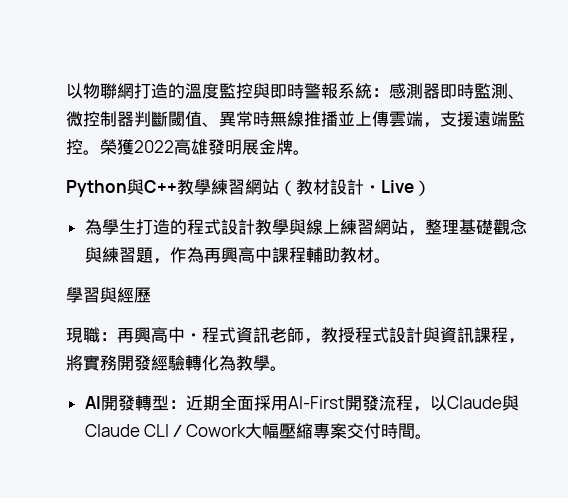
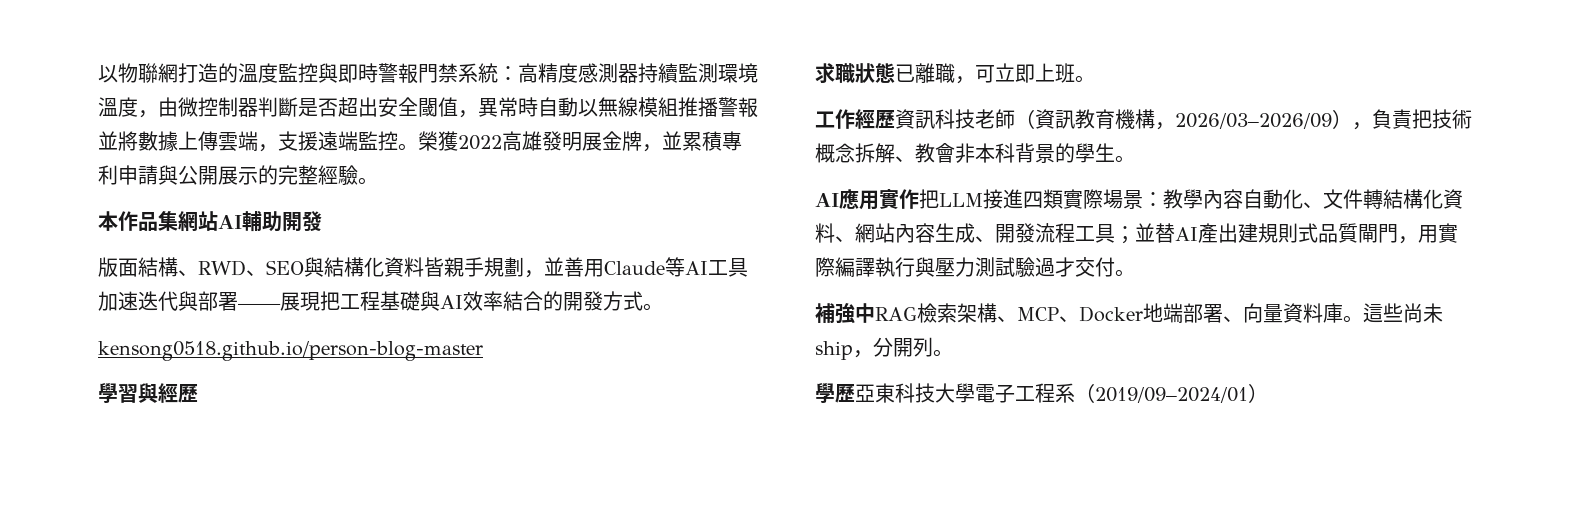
[338,83,525,99] [66,111,355,127] 系統：感測器即時監測、微控制器判斷閾值、異常時無線推播並 -> [418,63,758,83] [98,97,758,118] [98,131,178,151] 門禁系統：高精度感測器持續監測環境溫度，由微控制器判斷是否超出安全閾值，異常時自動以無線模組推播警報並將數據
[293,150,310,155] [66,179,431,197] [84,219,527,236] [84,247,391,264] 。 // Python與C++教學練習網站（教材設計・Live） // 為學生打造的程式設計教學與線上練習網站，整理基礎觀念與練習題，作為再興高中課程輔助教材。 -> [642,131,742,152] [98,165,378,186] [98,210,322,232] [98,257,748,278] [98,291,663,311] [98,341,483,361] ，並累積專利申請與公開展示的完整經驗。 // 本作品集網站AI輔助開發 // 版面結構、RWD、SEO與結構化資料皆親手規劃，並善用Claude等AI工具加速迭代與部署——展現把工程基礎與AI效率結合的開發方式。 // kensong0518.github.io/person-blog-master
[66,327,525,344] [66,355,287,371] [84,395,519,412] [84,423,433,439] 現職：再興高中・程式資訊老師，教授程式設計與資訊課程，將實務開發經驗轉化為教學。 // AI開發轉型：近期全面採用AI-First開發流程，以Claude與Claude CLI／Cowork大幅壓縮專案交付時間。 -> [815,63,1095,84] [815,109,1472,130] [815,143,1135,163] [815,189,1463,210] [815,223,1458,244] [815,257,1135,278] [815,303,1443,324] [815,337,953,360] [815,383,1268,403] 求職狀態已離職，可立即上班。 // 工作經歷資訊科技老師（資訊教育機構，2026/03–2026/09），負責把技術概念拆解、教會非本科背景的學生。 // AI應用實作把LLM接進四類實際場景：教學內容自動化、文件轉結構化資料、網站內容生成、開發流程工具；並替AI產出建規則式品質閘門，用實際編譯執行與壓力測試驗過才交付。 // 補強中RAG檢索架構、MCP、Docker地端部署、向量資料庫。這些尚未ship，分開列。 // 學歷亞東科技大學電子工程系（2019/09–2024/01）

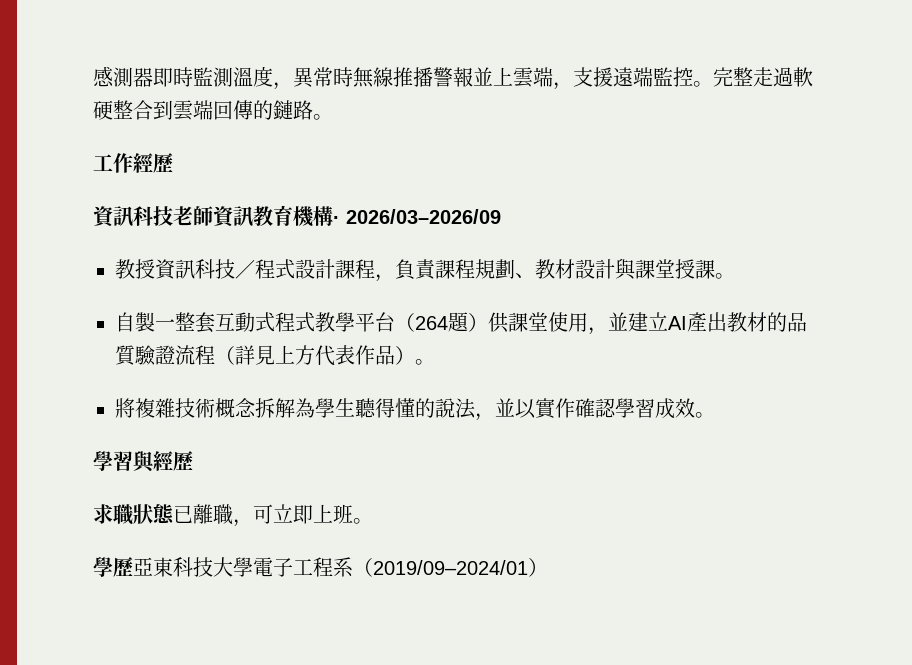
[98,63,758,84] [98,97,758,118] [98,131,218,151] 以物聯網打造的溫度監控與即時警報門禁系統：高精度感測器持續監測環境溫度，由微控制器判斷是否超出安全閾值，異常時自動以無線模組推播警報並將數據上傳 -> [93,66,513,90] 感測器即時監測溫度，異常時無線推播警報並上
[418,131,742,152] [98,165,378,186] [98,210,322,232] [98,257,748,278] [98,291,663,311] [98,341,483,361] 榮獲2022高雄發明展金牌，並累積專利申請與公開展示的完整經驗。 // 本作品集網站AI輔助開發 // 版面結構、RWD、SEO與結構化資料皆親手規劃，並善用Claude等AI工具加速迭代與部署——展現把工程基礎與AI效率結合的開發方式。 // kensong0518.github.io/person-blog-master -> [713,67,813,87] [93,100,333,121] [93,153,173,173] [93,205,501,228] [115,258,735,282] [115,312,807,335] [115,345,435,366] [115,398,715,421] 完整走過軟硬整合到雲端回傳的鏈路。 // 工作經歷 // 資訊科技老師資訊教育機構· 2026/03–2026/09 // 教授資訊科技／程式設計課程，負責課程規劃、教材設計與課堂授課。 // 自製一整套互動式程式教學平台（264題）供課堂使用，並建立AI產出教材的品質驗證流程（詳見上方代表作品）。 // 將複雜技術概念拆解為學生聽得懂的說法，並以實作確認學習成效。
[815,109,1472,130] [815,143,1135,163] [815,189,1463,210] [815,223,1458,244] [815,257,1135,278] [815,303,1443,324] [815,337,953,360] // 工作經歷資訊科技老師（資訊教育機構，2026/03–2026/09），負責把技術概念拆解、教會非本科背景的學生。 // AI應用實作把LLM接進四類實際場景：教學內容自動化、文件轉結構化資料、網站內容生成、開發流程工具；並替AI產出建規則式品質閘門，用實際編譯執行與壓力測試驗過才交付。 // 補強中RAG檢索架構、MCP、Docker地端部署、向量資料庫。這些尚未ship，分開列。 -> (373, 521) none

